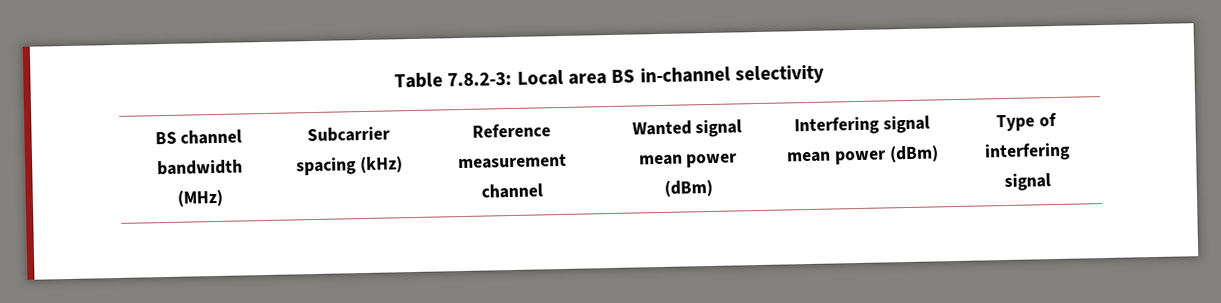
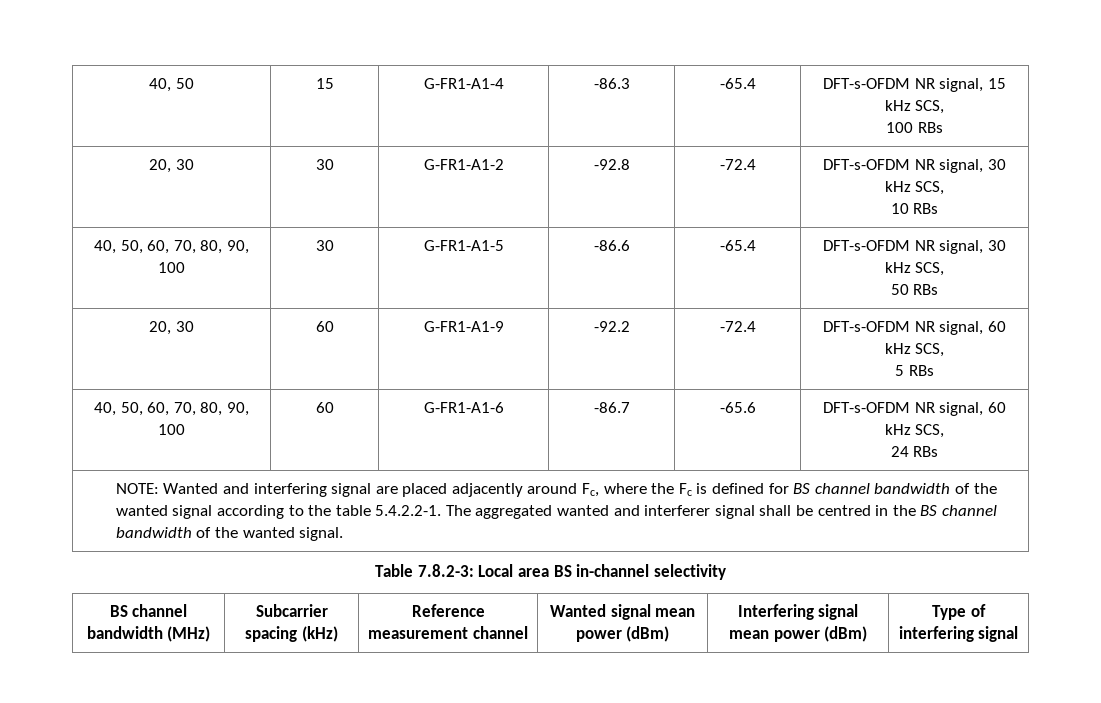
(394, 80) none -> [149,78,194,92] [315,78,334,89] [423,78,504,89] [593,78,630,89] [719,78,756,89] [823,78,1006,92] [884,100,945,114] [886,122,943,133] [149,159,194,173] [315,159,334,170] [423,159,504,170] [593,159,630,170] [719,159,756,170] [823,159,1006,173] [884,181,945,195] [890,203,939,214] [94,240,249,254] [158,262,185,273] [315,240,334,251] [423,240,504,251] [593,240,630,251] [719,240,756,251] [823,240,1006,254] [884,262,945,276] [890,284,939,295] [149,321,194,335] [315,321,334,332] [423,321,504,332] [593,321,630,332] [719,321,756,332] [823,321,1006,335] [884,343,945,357] [895,365,934,376] [94,402,249,416] [158,424,185,435] [315,402,334,413] [423,402,504,413] [593,402,630,413] [719,402,756,413] [823,402,1006,416] [884,424,945,438] [890,446,939,457] [115,483,997,497] [115,505,997,519] [115,527,344,541] 40, 50 | 15 | G-FR1-A1-4 | -86.3 | -65.4 | DFT-s-OFDM NR signal, 15 kHz SCS, // 100 RBs // 20, 30 | 30 | G-FR1-A1-2 | -92.8 | -72.4 | DFT-s-OFDM NR signal, 30 kHz SCS, // 10 RBs // 40, 50, 60, 70, 80, 90, 100 | 30 | G-FR1-A1-5 | -86.6 | -65.4 | DFT-s-OFDM NR signal, 30 kHz SCS, // 50 RBs // 20, 30 | 60 | G-FR1-A1-9 | -92.2 | -72.4 | DFT-s-OFDM NR signal, 60 kHz SCS, // 5 RBs // 40, 50, 60, 70, 80, 90, 100 | 60 | G-FR1-A1-6 | -86.7 | -65.6 | DFT-s-OFDM NR signal, 60 kHz SCS, // 24 RBs // NOTE: Wanted and interfering signal are placed adjacently around Fc, where the Fc is defined for BS channel bandwidth of the wanted signal according to the table 5.4.2.2-1. The aggregated wanted and interferer signal shall be centred in the BS channel bandwidth of the wanted signal. //

